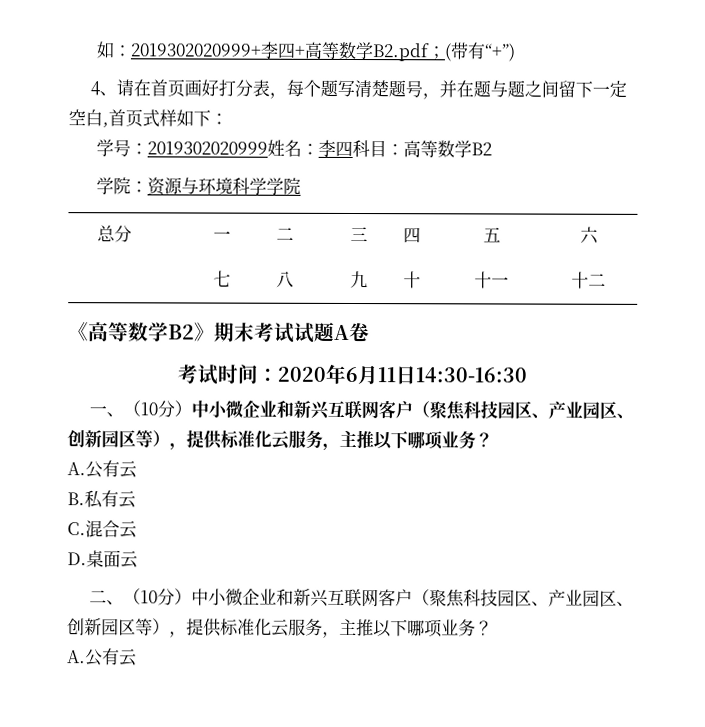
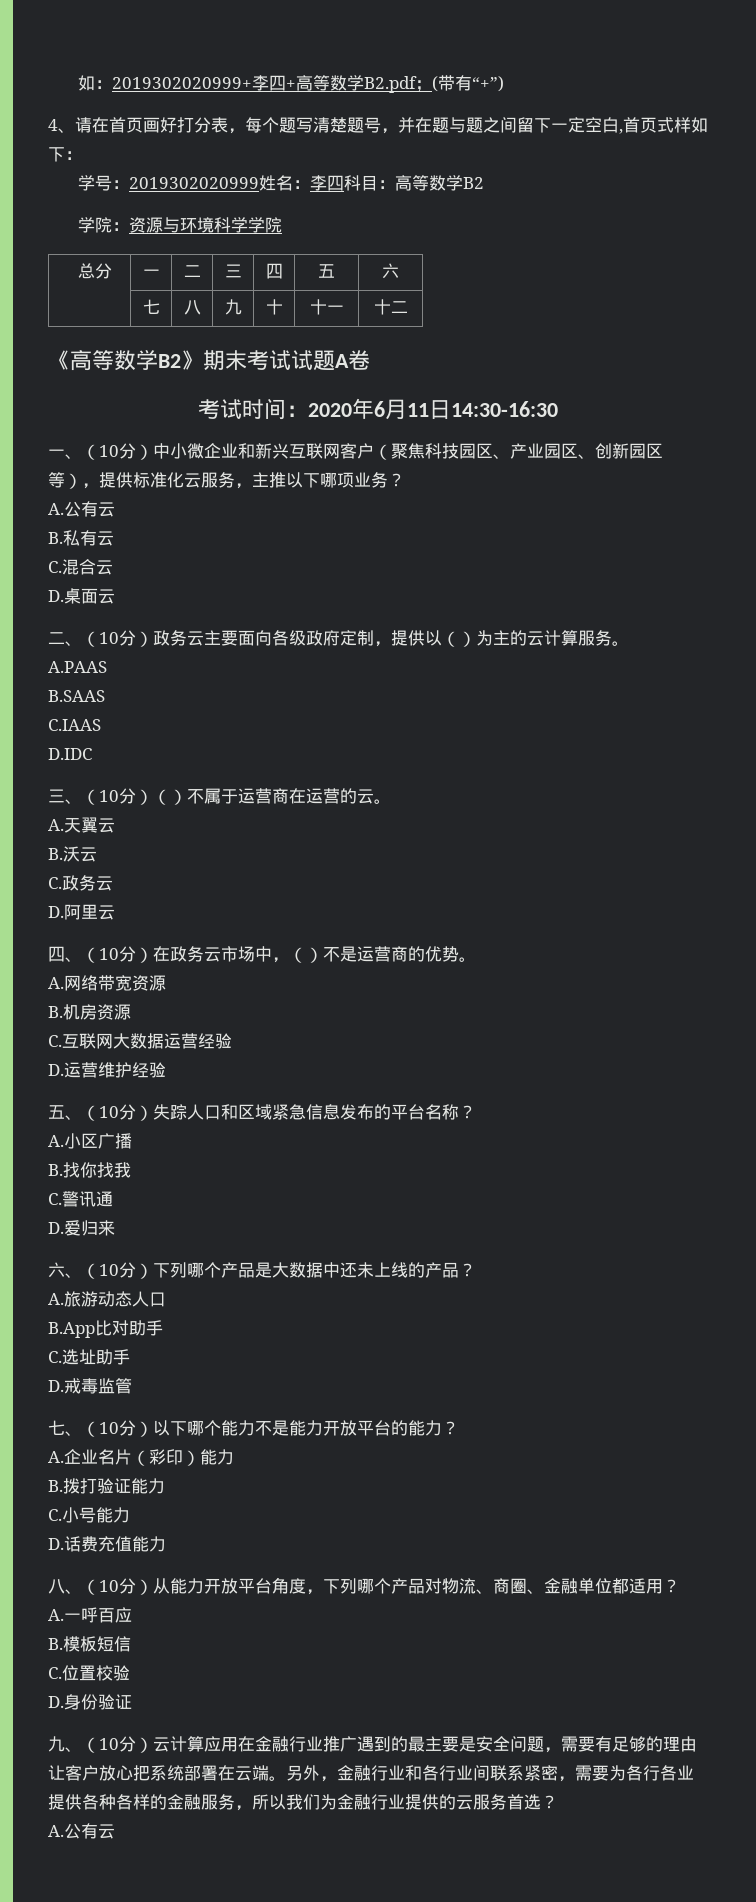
[191,588,635,608] [67,618,476,638] 中小微企业和新兴互联网客户（聚焦科技园区、产业园区、创新园区等），提供标准化云服务，主推以下哪项业务 -> [153,630,629,647] [48,661,107,673] [48,690,105,702] [48,719,101,731] [48,748,92,760] [48,788,391,805] [48,817,115,833] [48,846,97,862] [48,875,113,891] [48,904,115,920] [48,946,476,963] [48,975,166,991] [48,1004,131,1020] [48,1033,232,1049] [48,1062,166,1078] [48,1104,476,1121] [48,1133,132,1149] [48,1162,131,1178] [48,1191,113,1207] [48,1220,115,1236] [48,1262,476,1279] [48,1291,166,1307] [48,1320,163,1338] [48,1349,130,1365] [48,1378,132,1394] [48,1420,459,1437] [48,1449,234,1466] [48,1478,165,1494] [48,1507,130,1523] [48,1536,166,1552] [48,1577,680,1595] [48,1607,132,1623] [48,1636,131,1652] [48,1665,130,1681] [48,1694,132,1710] [48,1736,697,1753] [48,1765,694,1782] [48,1794,541,1811] 政务云主要面向各级政府定制，提供以（）为主的云计算服务。 // A.PAAS // B.SAAS // C.IAAS // D.IDC // 三、（10分）（）不属于运营商在运营的云。 // A.天翼云 // B.沃云 // C.政务云 // D.阿里云 // 四、（10分）在政务云市场中，（）不是运营商的优势。 // A.网络带宽资源 // B.机房资源 // C.互联网大数据运营经验 // D.运营维护经验 // 五、（10分）失踪人口和区域紧急信息发布的平台名称？ // A.小区广播 // B.找你找我 // C.警讯通 // D.爱归来 // 六、（10分）下列哪个产品是大数据中还未上线的产品？ // A.旅游动态人口 // B.App比对助手 // C.选址助手 // D.戒毒监管 // 七、（10分）以下哪个能力不是能力开放平台的能力？ // A.企业名片（彩印）能力 // B.拨打验证能力 // C.小号能力 // D.话费充值能力 // 八、（10分）从能力开放平台角度，下列哪个产品对物流、商圈、金融单位都适用？ // A.一呼百应 // B.模板短信 // C.位置校验 // D.身份验证 // 九、（10分）云计算应用在金融行业推广遇到的最主要是安全问题，需要有足够的理由让客户放心把系统部署在云端。另外，金融行业和各行业间联系紧密，需要为各行各业提供各种各样的金融服务，所以我们为金融行业提供的云服务首选

